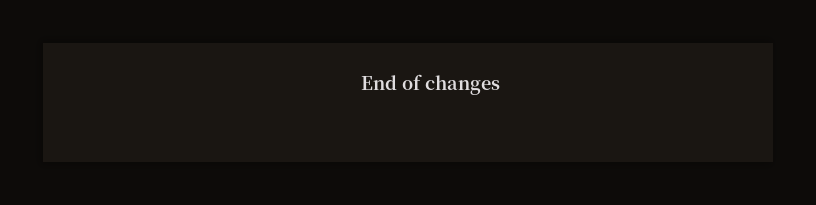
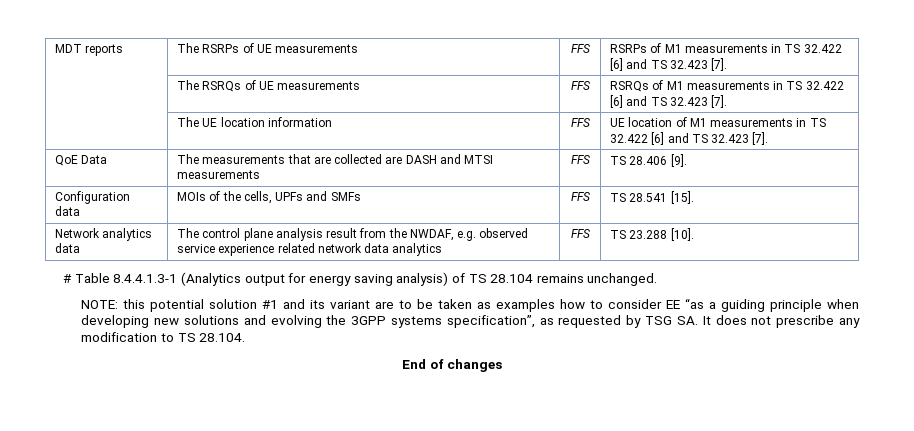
(360, 82) none -> [55,44,124,56] [177,43,359,53] [570,44,590,53] [610,43,842,53] [610,58,728,71] [177,80,361,92] [570,81,590,90] [610,80,844,92] [610,95,728,108] [177,117,332,127] [570,118,590,127] [610,117,826,127] [610,132,769,145] [55,155,108,166] [177,154,494,164] [177,170,261,179] [570,155,590,164] [610,154,687,167] [55,191,131,204] [55,206,81,216] [177,191,361,204] [570,192,590,201] [610,191,694,204] [55,228,153,241] [55,243,81,253] [177,228,529,241] [177,243,443,256] [570,229,590,238] [610,228,694,241] [63,272,658,286] [81,298,860,312] [81,315,861,328] [81,332,246,342] MDT reports | The RSRPs of UE measurements | FFS | RSRPs of M1 measurements in TS 32.422 [6] and TS 32.423 [7]. // | The RSRQs of UE measurements | FFS | RSRQs of M1 measurements in TS 32.422 [6] and TS 32.423 [7]. // | The UE location information | FFS | UE location of M1 measurements in TS 32.422 [6] and TS 32.423 [7]. // QoE Data | The measurements that are collected are DASH and MTSI measurements | FFS | TS 28.406 [9]. // Configuration data | MOIs of the cells, UPFs and SMFs | FFS | TS 28.541 [15]. // Network analytics data | The control plane analysis result from the NWDAF, e.g. observed service experience related network data analytics | FFS | TS 23.288 [10]. // # Table 8.4.4.1.3-1 (Analytics output for energy saving analysis) of TS 28.104 remains unchanged. // NOTE: this potential solution #1 and its variant are to be taken as examples how to consider EE “as a guiding principle when developing new solutions and evolving the 3GPP systems specification”, as requested by TSG SA. It does not prescribe any modification to TS 28.104. //

